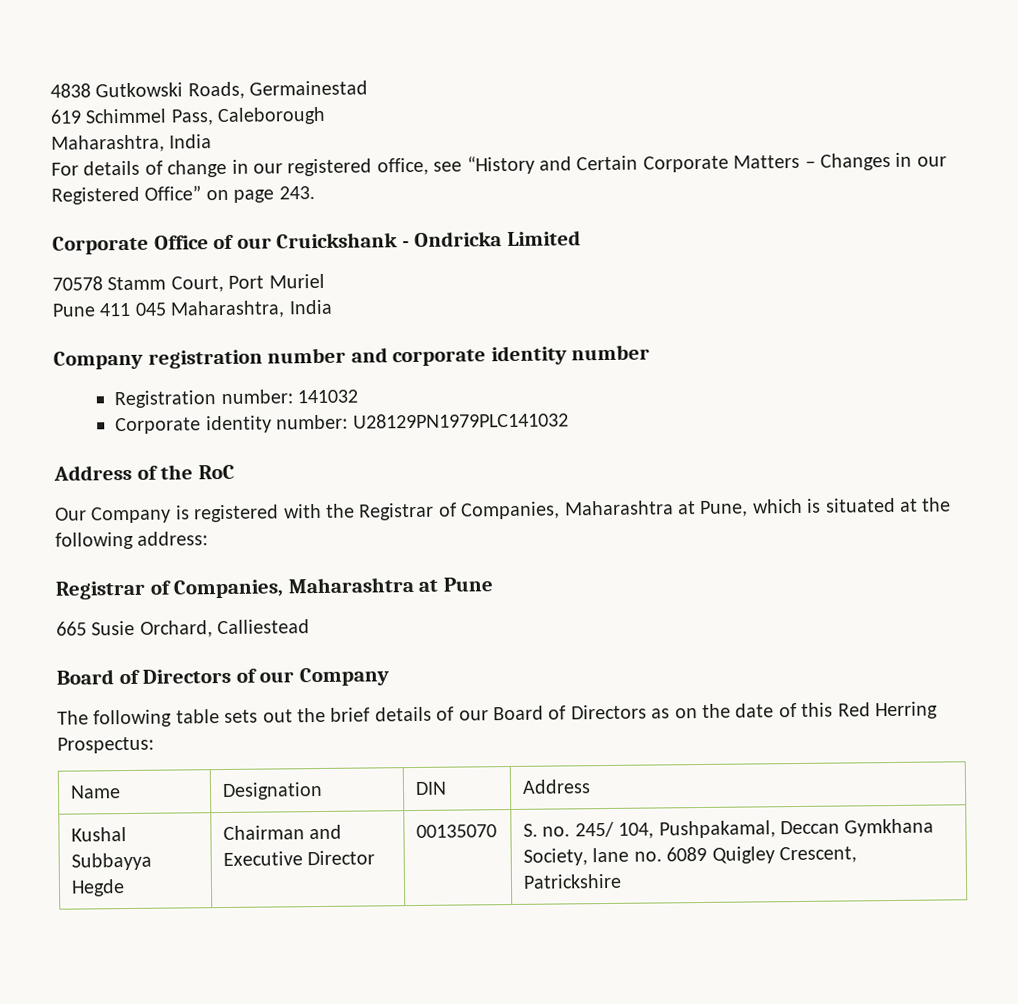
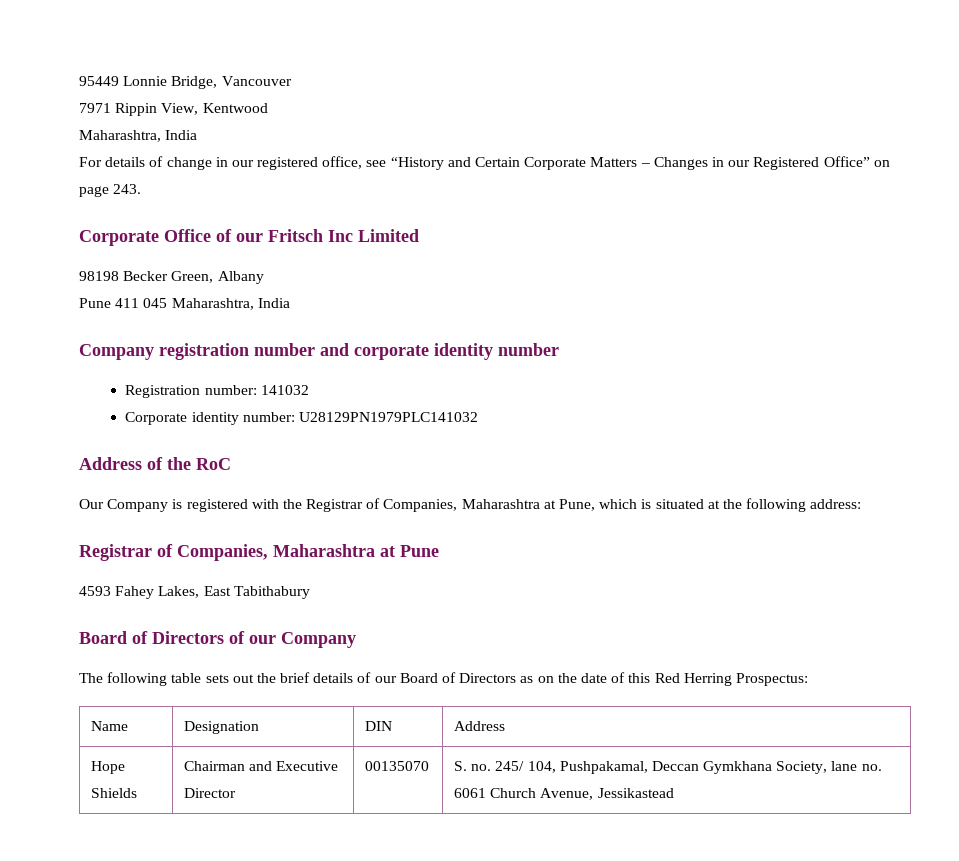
[50,80,369,100] [50,106,327,126] 4838 Gutkowski Roads, Germainestad // 619 Schimmel Pass, Caleborough -> [79,76,292,89] [79,103,268,116] 95449 Lonnie Bridge, Vancouver // 7971 Rippin View, Kentwood
[276,230,581,249] [52,273,325,293] Cruickshank - Ondricka Limited // 70578 Stamm Court, Port Muriel -> [268,229,419,242] [79,271,264,284] Fritsch Inc Limited // 98198 Becker Green, Albany
[56,619,311,638] 665 Susie Orchard, Calliestead -> [79,586,310,599] 4593 Fahey Lakes, East Tabithabury
[70,827,127,842] [70,852,152,871] [70,879,125,897] Kushal Subbayya Hegde -> [90,761,125,774] [90,788,137,798] Hope Shields
[666,846,857,864] [522,873,622,889] 6089 Quigley Crescent, Patrickshire -> [453,788,674,800] 6061 Church Avenue, Jessikastead

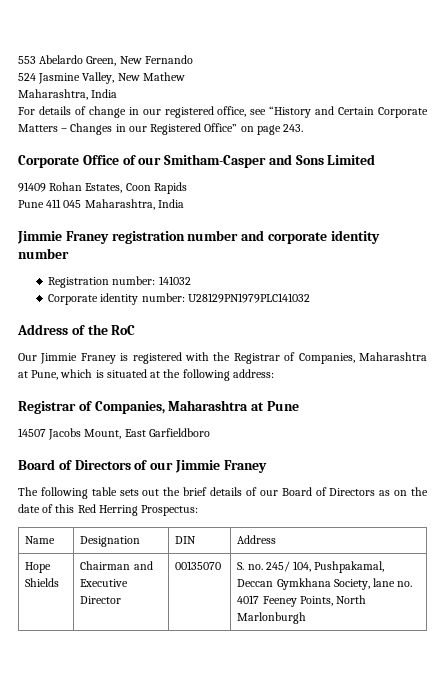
[79,76,292,89] [79,103,268,116] 95449 Lonnie Bridge, Vancouver // 7971 Rippin View, Kentwood -> [18,55,193,66] [18,72,185,84] 553 Abelardo Green, New Fernando // 524 Jasmine Valley, New Mathew
[268,229,419,242] [79,271,264,284] Fritsch Inc Limited // 98198 Becker Green, Albany -> [164,154,376,168] [18,182,187,194] Smitham-Casper and Sons Limited // 91409 Rohan Estates, Coon Rapids
[79,344,154,360] Company -> [17,231,109,244] Jimmie Franey
[107,499,169,512] Company -> [40,353,116,364] Jimmie Franey
[79,586,310,599] 4593 Fahey Lakes, East Tabithabury -> [18,428,210,440] 14507 Jacobs Mount, East Garfieldboro
[281,632,356,648] Company -> [174,460,267,473] Jimmie Franey
[453,788,674,800] 6061 Church Avenue, Jessikastead -> [237,595,367,607] [237,612,307,624] 4017 Feeney Points, North Marlonburgh

